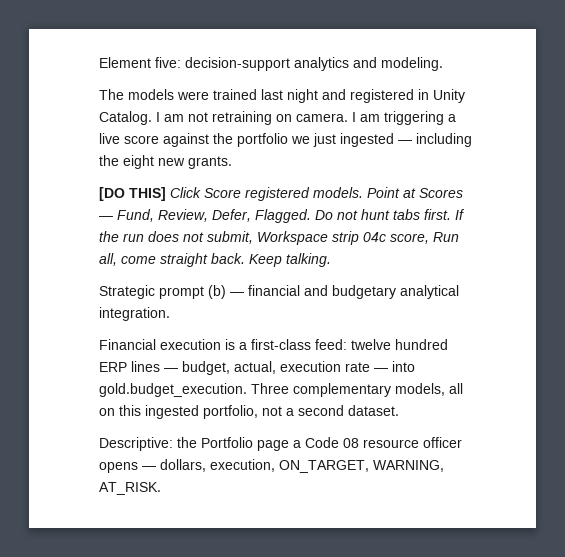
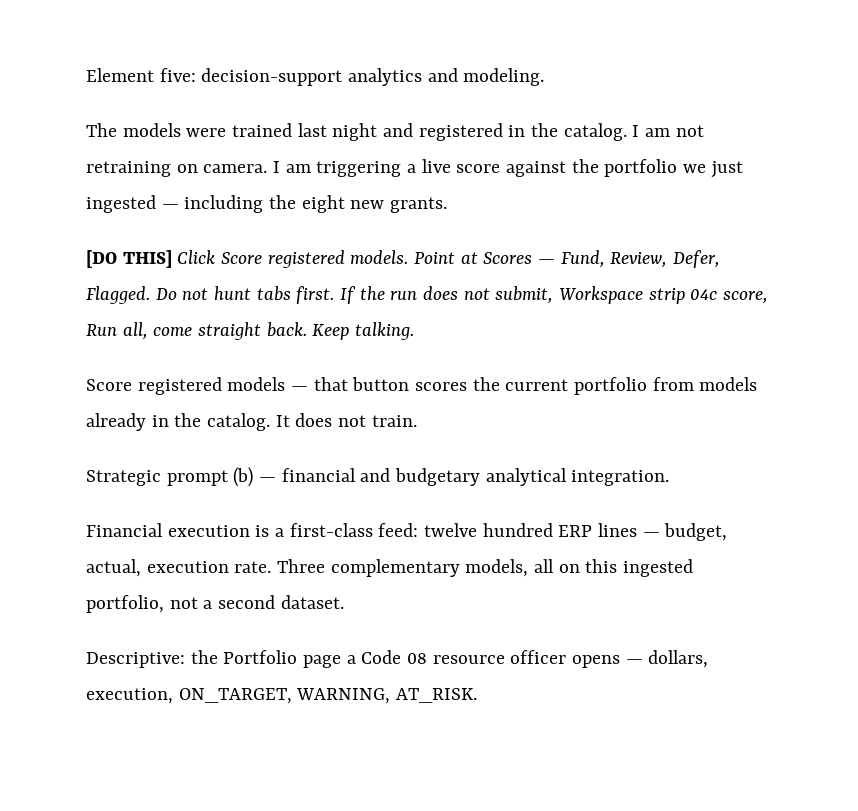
[433,89,465,103] [99,111,152,125] Unity Catalog. -> [531,123,627,141] the catalog.
(331, 260) none -> [86,377,758,395] [86,413,417,431] // Score registered models — that button scores the current portfolio from models already in the catalog. It does not train.
[345,361,415,372] [99,383,247,397] rate — into gold.budget_execution. -> [234,561,272,573] rate.

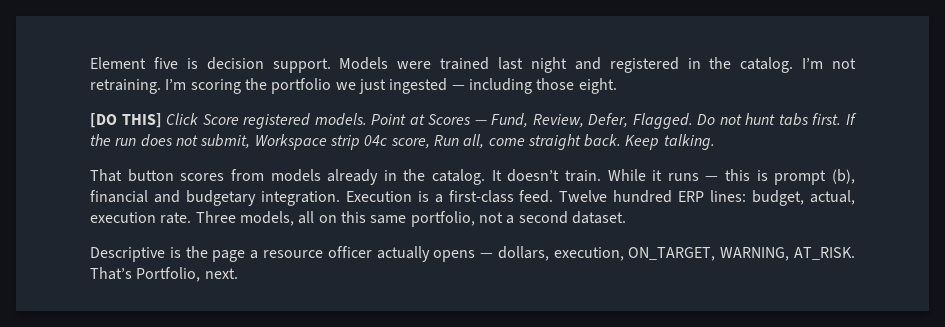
[159,68,545,86] [86,123,181,137] five: decision-support analytics and modeling. // The models -> [153,57,389,73] five is decision support. Models
[632,125,704,137] [86,159,567,177] I am not retraining on camera. I am triggering a live score against -> [802,58,856,69] [90,79,241,94] I’m not retraining. I’m scoring
[269,195,448,213] the eight new grants. -> [536,78,617,94] those eight.
[86,377,648,395] Score registered models — that button scores the current portfolio -> [90,169,225,182] That button scores
[295,413,367,427] does not -> [507,169,560,182] doesn’t
[86,467,277,487] // Strategic prompt (b) — -> [607,169,856,185] While it runs — this is prompt (b),
[485,468,567,486] analytical -> (256, 198) none
[86,523,250,537] // Financial execution -> [345,191,412,202] Execution
[378,523,660,537] feed: twelve hundred ERP lines — -> [519,190,747,203] feed. Twelve hundred ERP lines:
[330,559,460,577] complementary -> (236, 217) none
[623,559,694,577] ingested -> [370,215,407,224] same
[86,650,428,668] Descriptive: the Portfolio page a Code 08 -> [90,246,259,262] Descriptive is the page a
(567, 657) none -> [376,246,430,262] actually
(478, 695) none -> [90,267,238,282] That’s Portfolio, next.

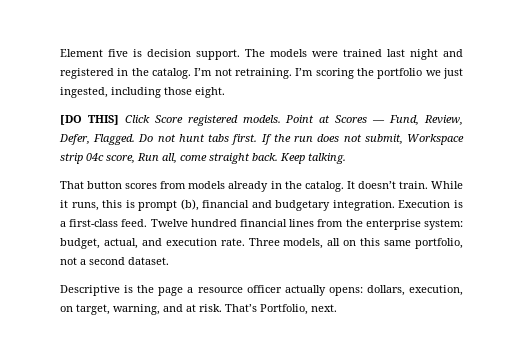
[339,57,389,70] Models -> [245,49,307,57] The models
[389,78,465,94] ingested — -> [60,87,108,98] ingested,
[667,173,719,181] runs — -> [71,202,99,211] runs,
[678,190,747,202] ERP lines: -> [240,219,463,230] financial lines from the enterprise system:
(856, 197) none -> [141,238,162,246] and
[433,246,856,262] opens — dollars, execution, ON_TARGET, WARNING, AT_RISK. -> [328,285,463,296] [60,304,222,315] opens: dollars, execution, on target, warning, and at risk.

